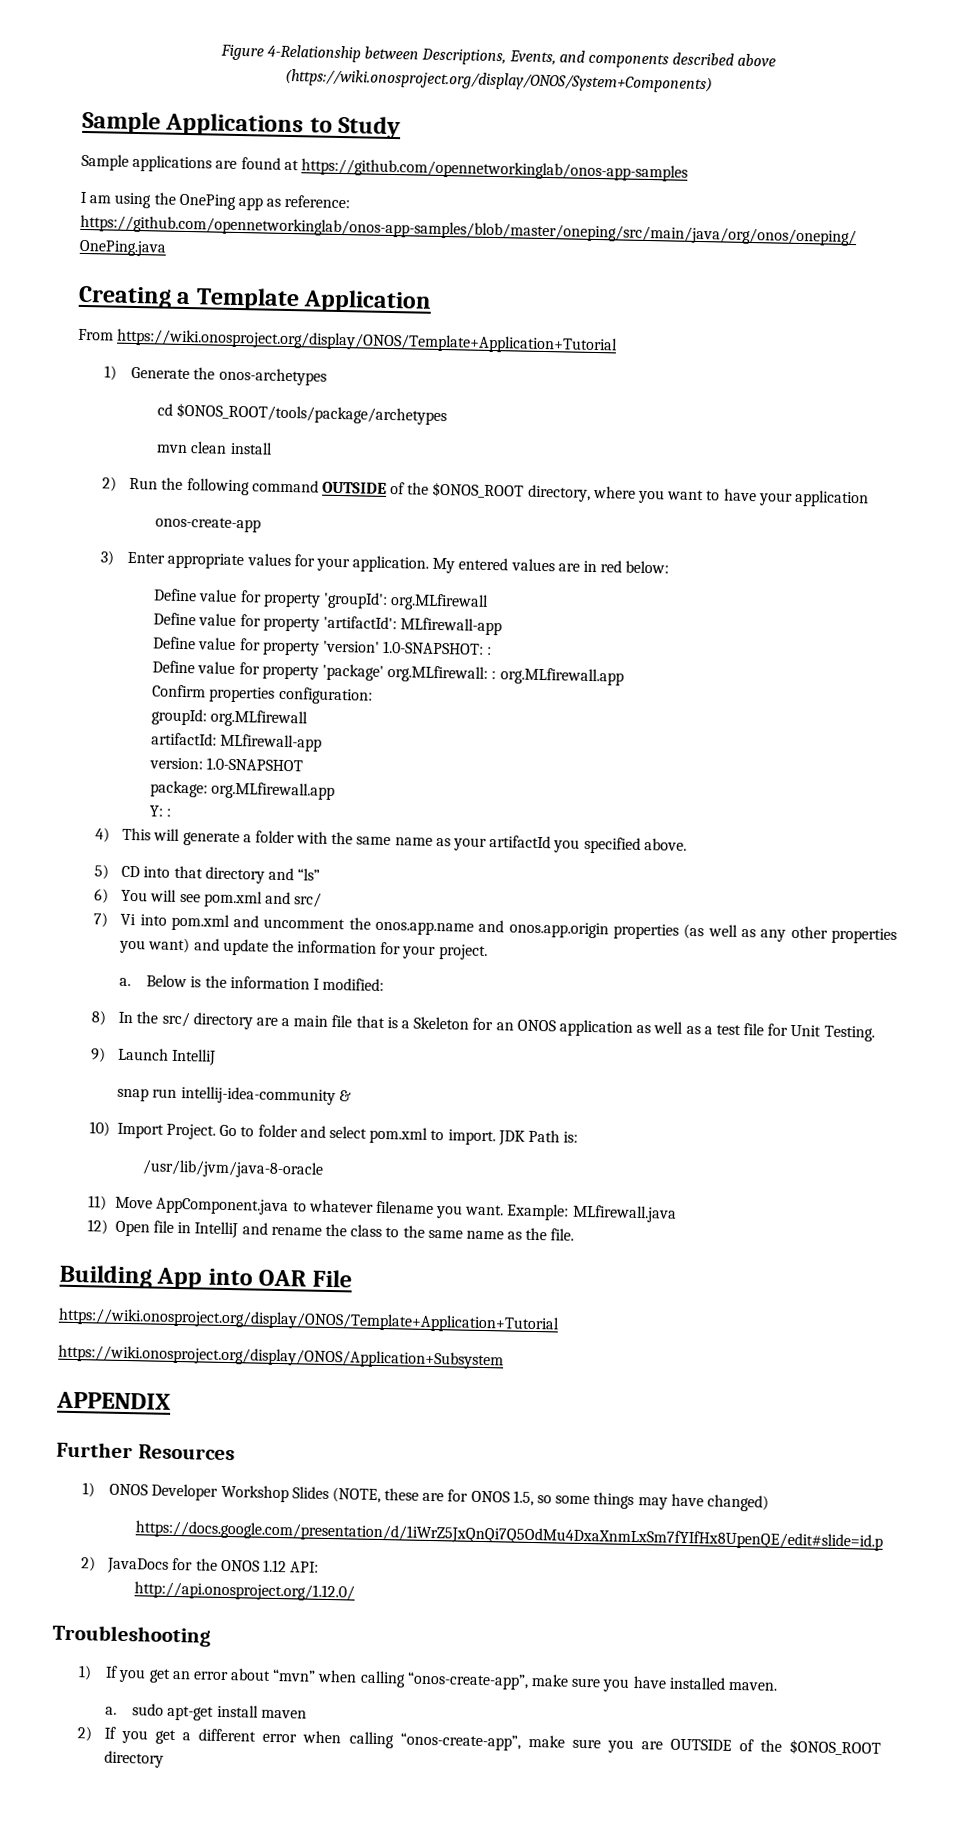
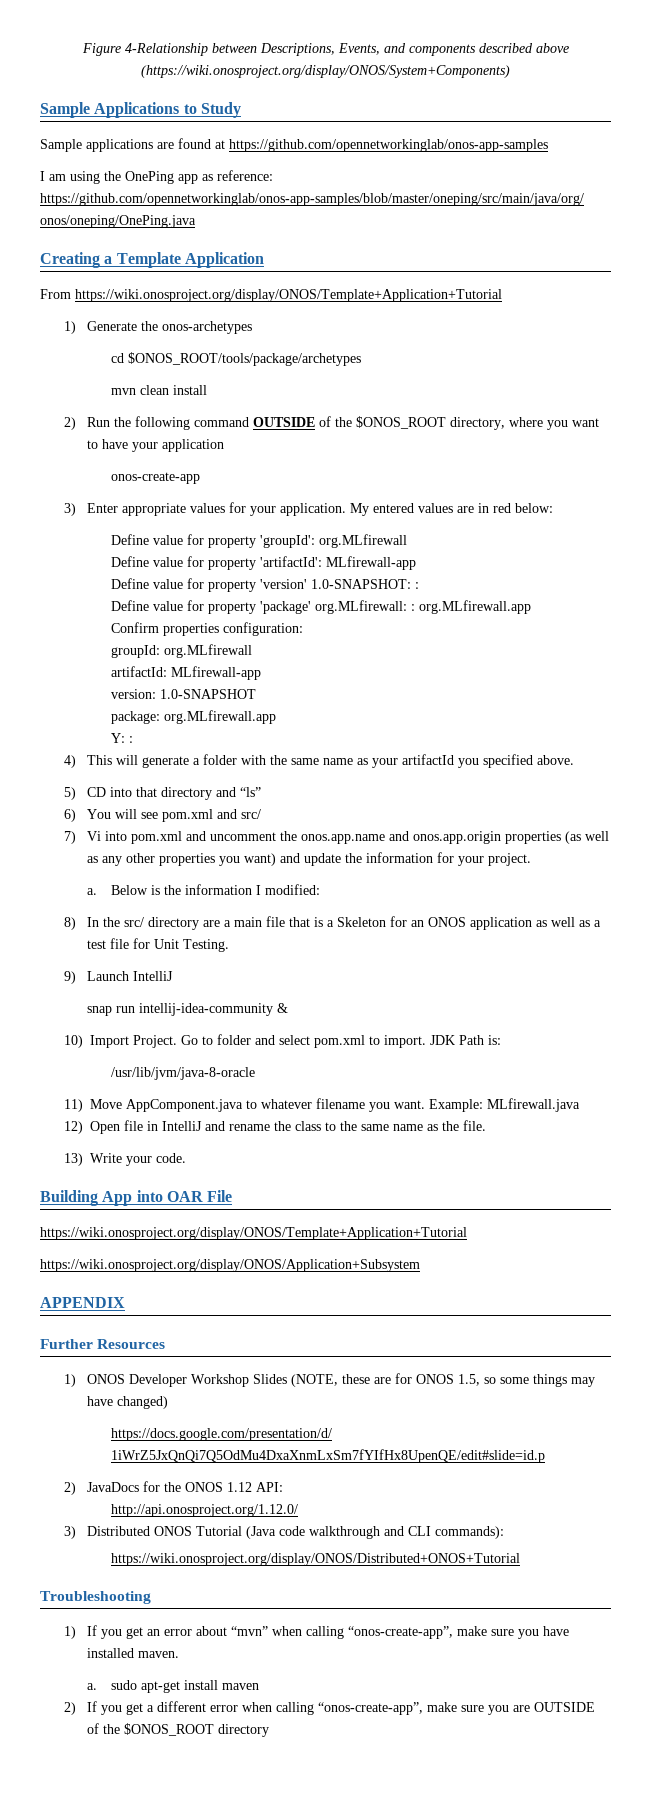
(575, 1234) none -> [63,1153,186,1166] // 13) Write your code.
(356, 1591) none -> [63,1526,505,1539] [111,1553,521,1566] // 3) Distributed ONOS Tutorial (Java code walkthrough and CLI commands): // https://wiki.onosproject.org/display/ONOS/Distributed+ONOS+Tutorial

